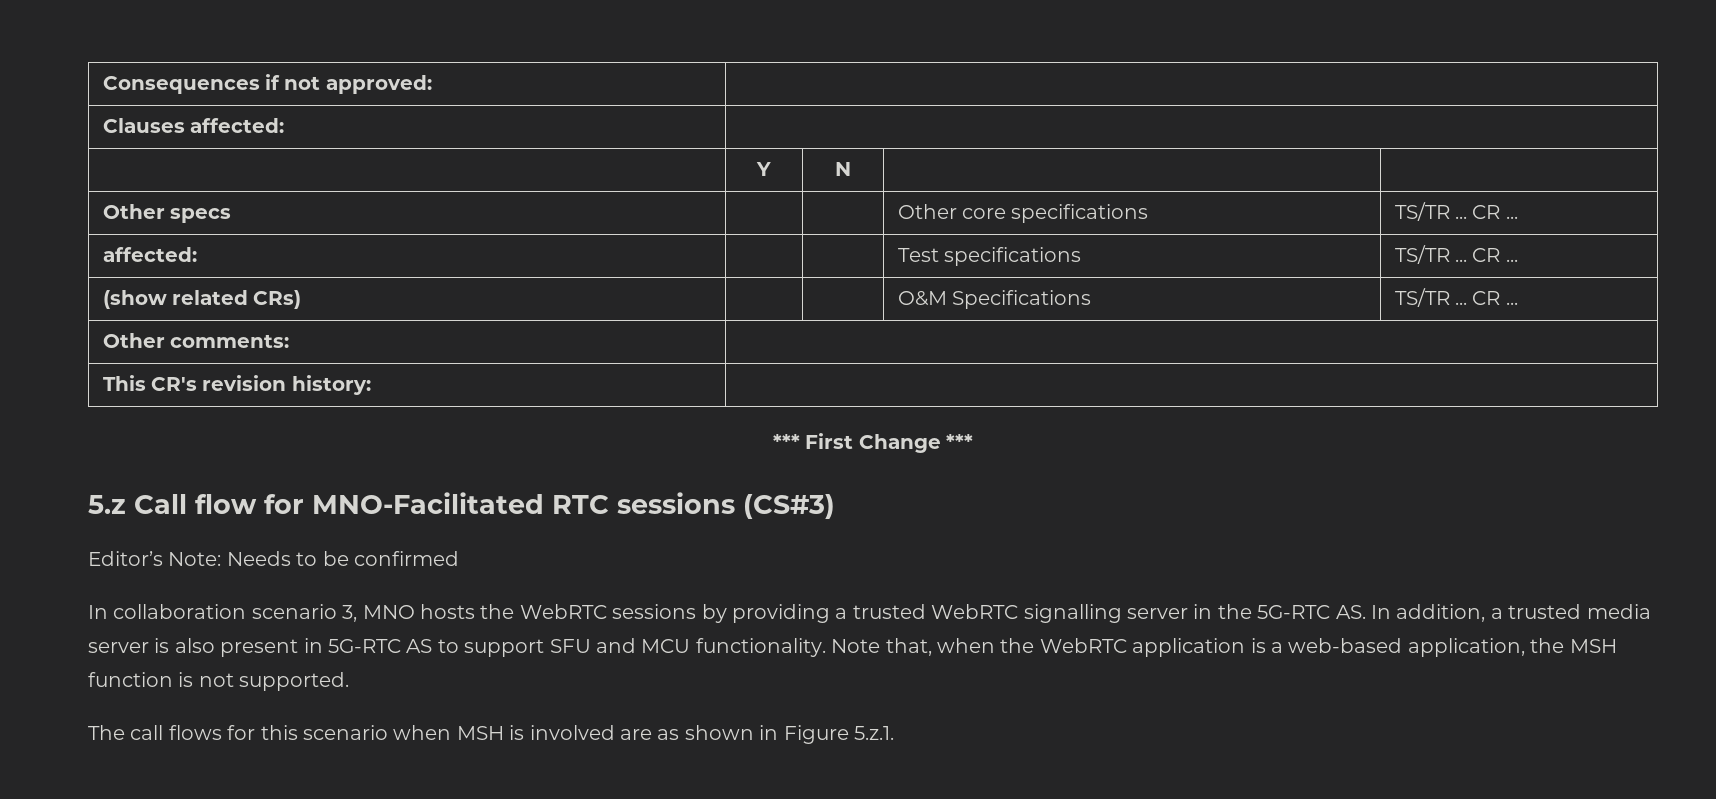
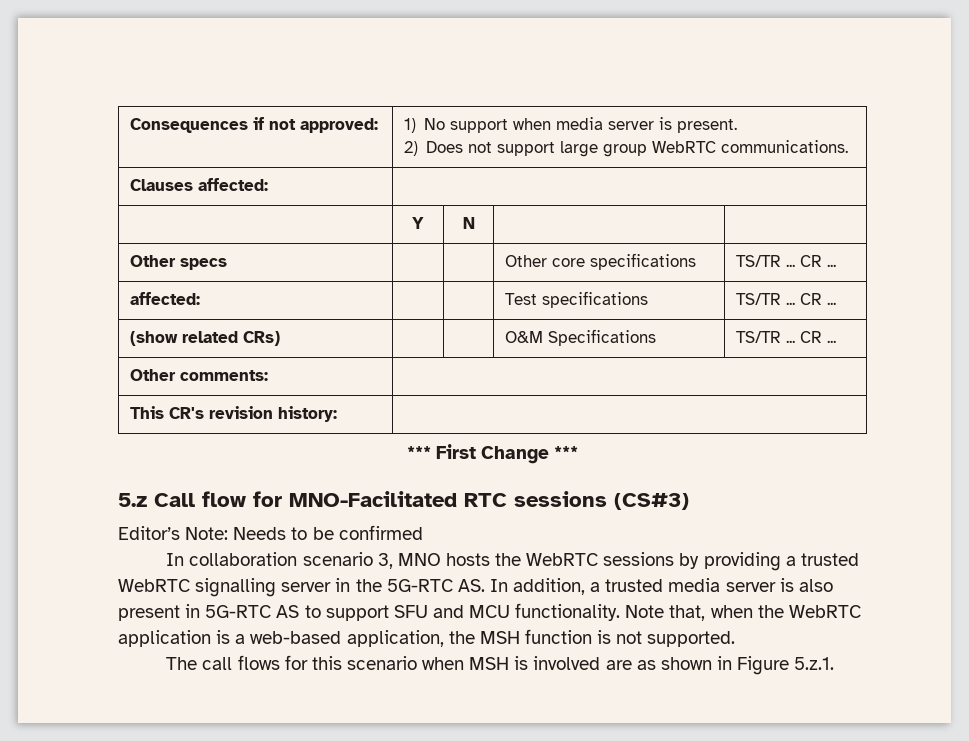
(432, 84) none -> [403,117,738,133] [403,140,849,157] 1) No support when media server is present. // 2) Does not support large group WebRTC communications.

